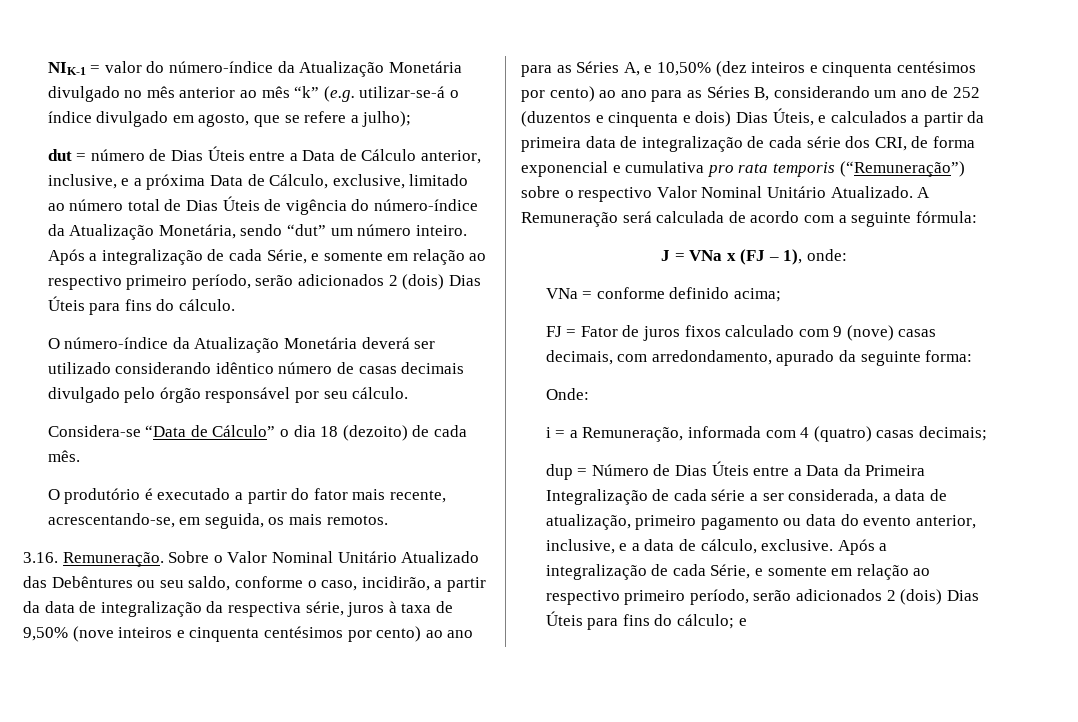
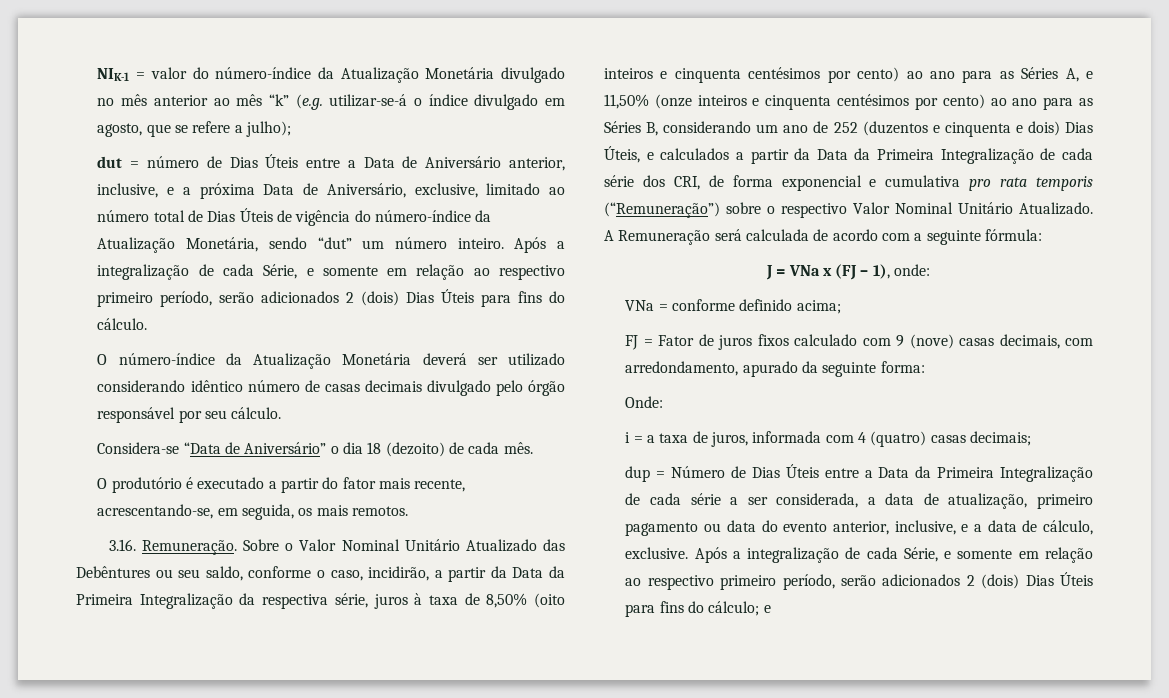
[361,149,417,161] Cálculo -> [425,156,502,168] Aniversário
[269,174,329,189] Cálculo, -> [326,183,406,198] Aniversário,
[212,425,276,437] Cálculo” -> [244,442,327,454] Aniversário”
[44,601,202,617] data de integralização -> [512,566,565,578] [76,593,233,609] Data da Primeira Integralização
[23,626,114,642] 9,50% (nove -> [486,593,565,608] 8,50% (oito
[656,61,747,77] 10,50% (dez -> [604,94,692,109] 11,50% (onze
[521,136,743,152] primeira data de integralização -> [816,148,1034,164] Data da Primeira Integralização
[582,427,684,442] Remuneração, -> [659,431,749,447] taxa de juros,

